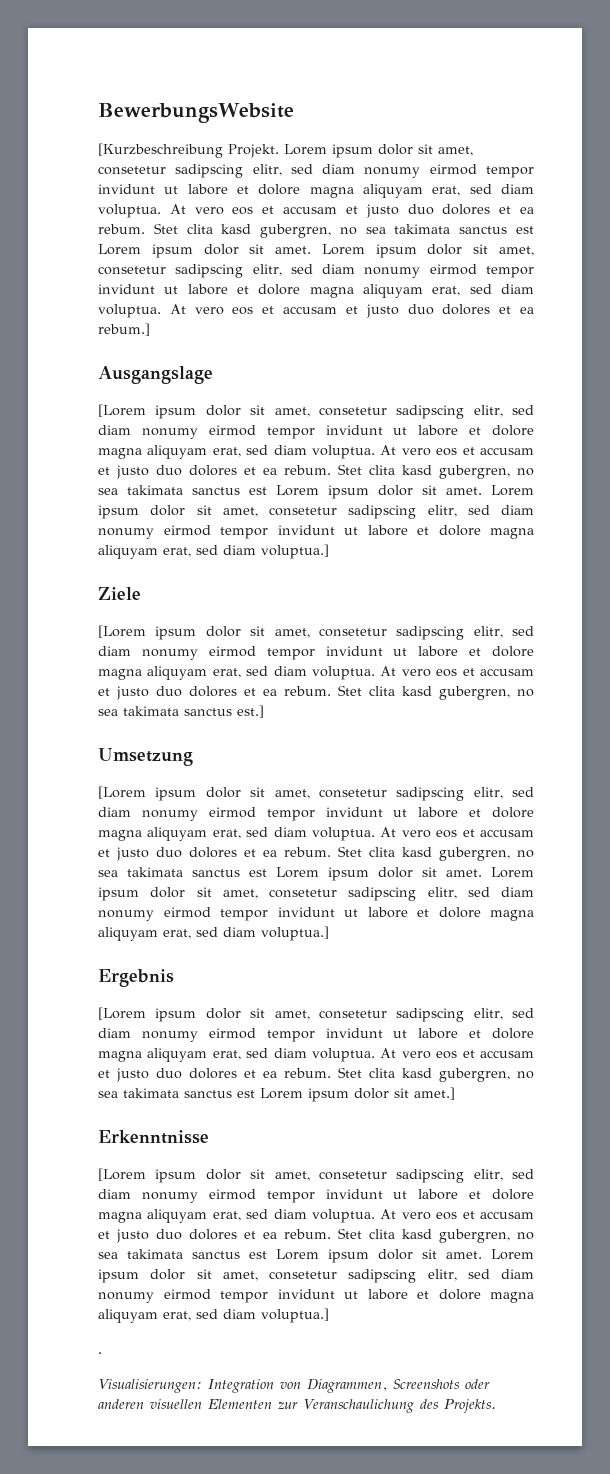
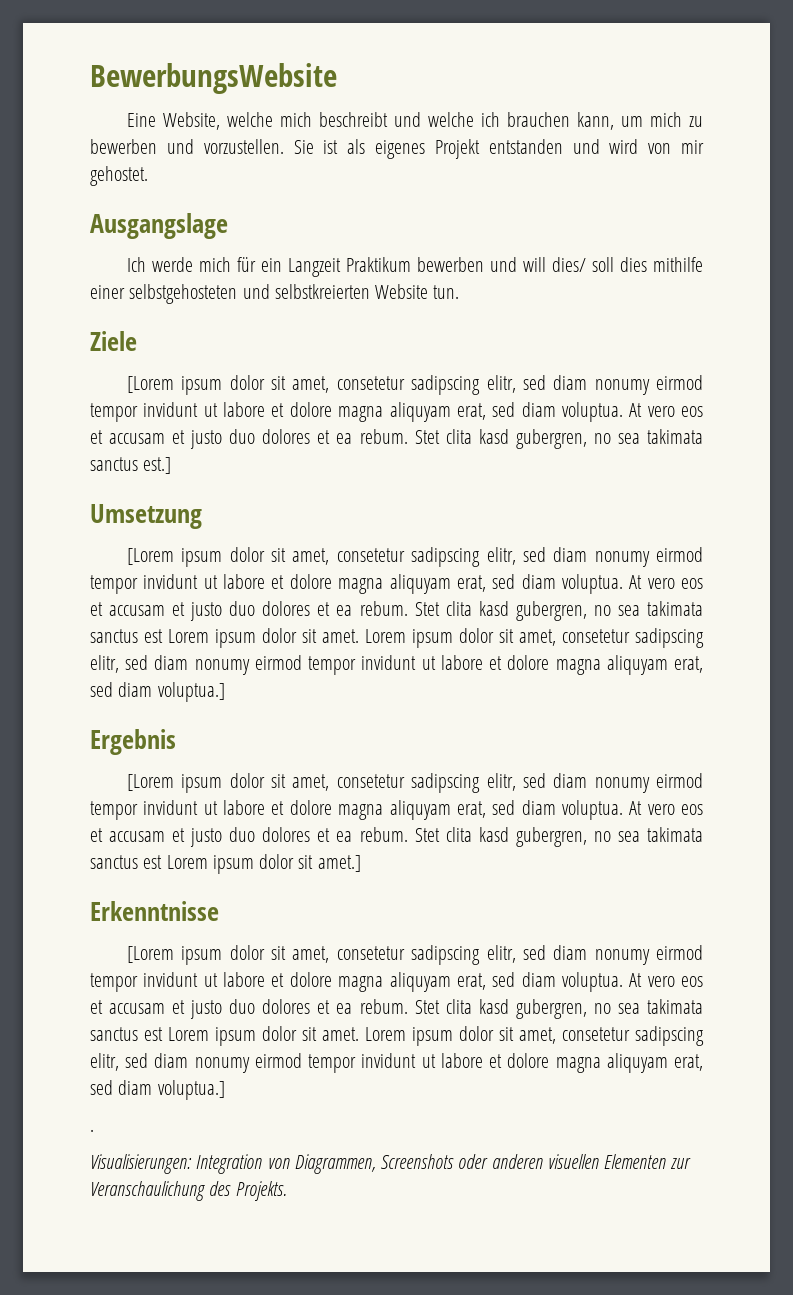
[98,143,473,158] [98,164,534,178] [98,184,534,198] [98,204,534,218] [98,223,534,238] [98,244,534,258] [98,264,534,278] [98,284,534,298] [98,304,534,318] [98,323,150,336] [98,366,213,384] [98,404,534,419] [98,425,534,439] [98,445,534,459] [98,464,534,479] [98,485,534,499] [98,505,534,519] [98,525,534,539] [98,544,329,559] [Kurzbeschreibung Projekt. Lorem ipsum dolor sit amet, consetetur sadipscing elitr, sed diam nonumy eirmod tempor invidunt ut labore et dolore magna aliquyam erat, sed diam voluptua. At vero eos et accusam et justo duo dolores et ea rebum. Stet clita kasd gubergren, no sea takimata sanctus est Lorem ipsum dolor sit amet. Lorem ipsum dolor sit amet, consetetur sadipscing elitr, sed diam nonumy eirmod tempor invidunt ut labore et dolore magna aliquyam erat, sed diam voluptua. At vero eos et accusam et justo duo dolores et ea rebum.] // Ausgangslage // [Lorem ipsum dolor sit amet, consetetur sadipscing elitr, sed diam nonumy eirmod tempor invidunt ut labore et dolore magna aliquyam erat, sed diam voluptua. At vero eos et accusam et justo duo dolores et ea rebum. Stet clita kasd gubergren, no sea takimata sanctus est Lorem ipsum dolor sit amet. Lorem ipsum dolor sit amet, consetetur sadipscing elitr, sed diam nonumy eirmod tempor invidunt ut labore et dolore magna aliquyam erat, sed diam voluptua.] -> [126,112,703,130] [90,139,704,159] [90,166,148,186] [90,213,228,239] [126,257,703,277] [90,284,460,304] Eine Website, welche mich beschreibt und welche ich brauchen kann, um mich zu bewerben und vorzustellen. Sie ist als eigenes Projekt entstanden und wird von mir gehostet. // Ausgangslage // Ich werde mich für ein Langzeit Praktikum bewerben und will dies/ soll dies mithilfe einer selbstgehosteten und selbstkreierten Website tun.

